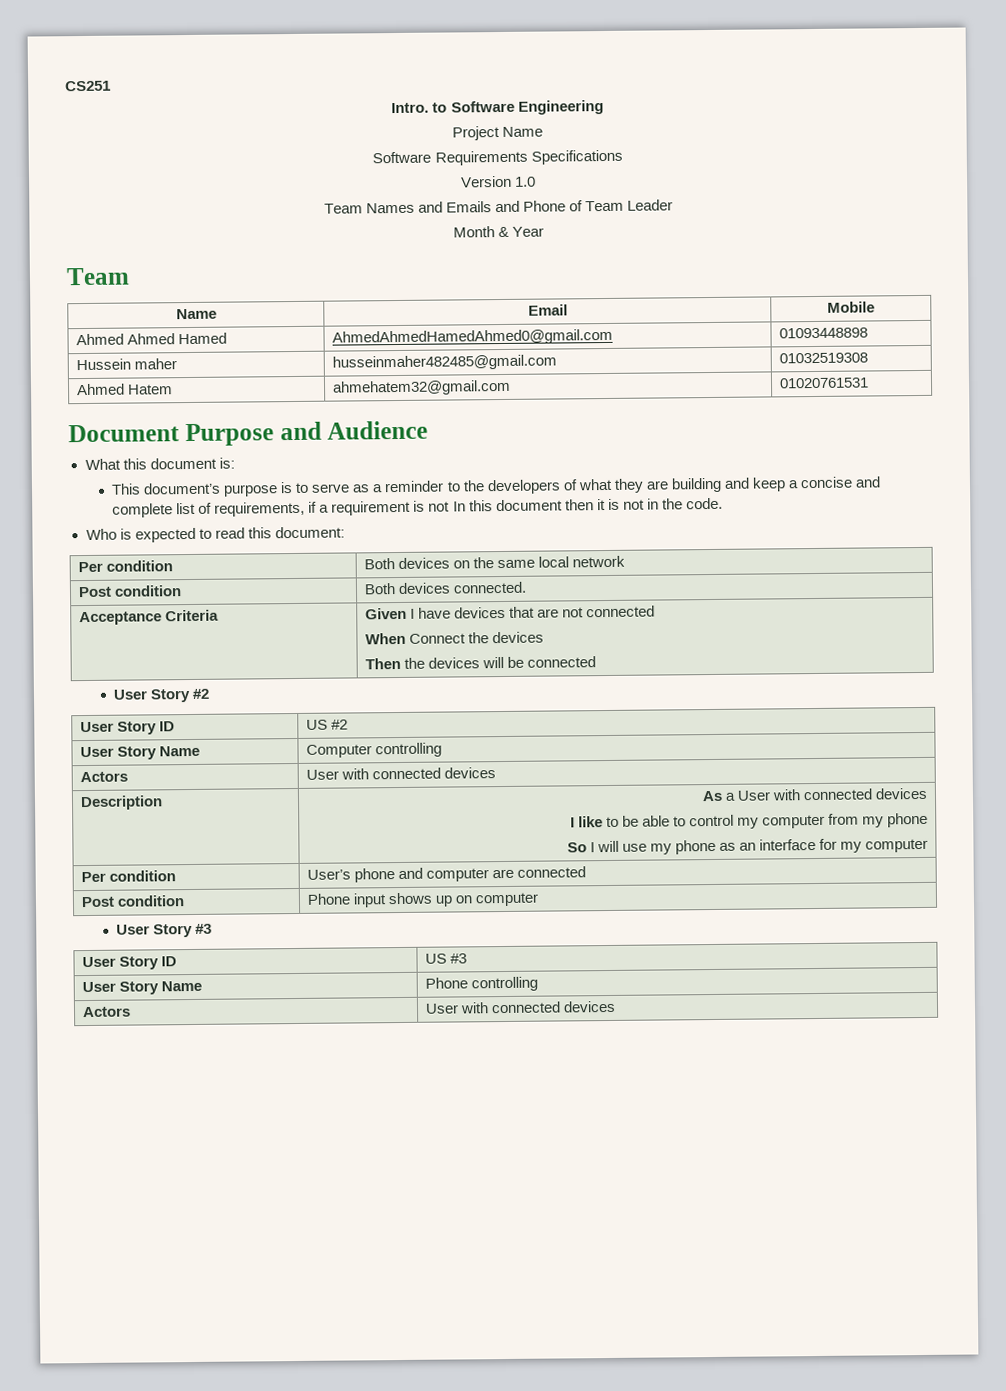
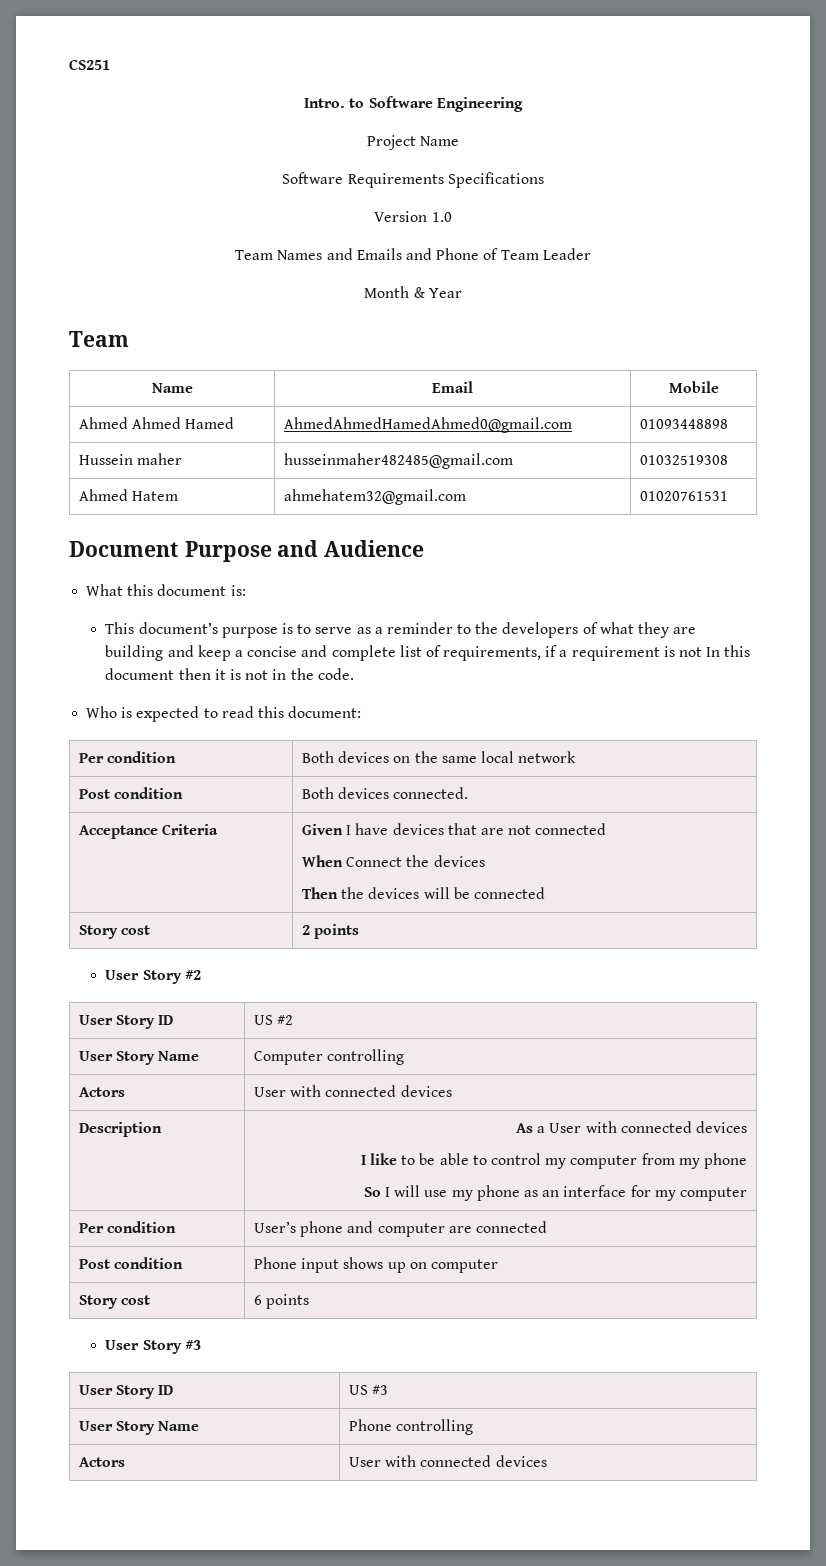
(596, 662) none -> [79,925,151,939] [302,924,360,939] // Story cost | 2 points
(539, 899) none -> [79,1295,151,1309] [254,1294,310,1309] // Story cost | 6 points

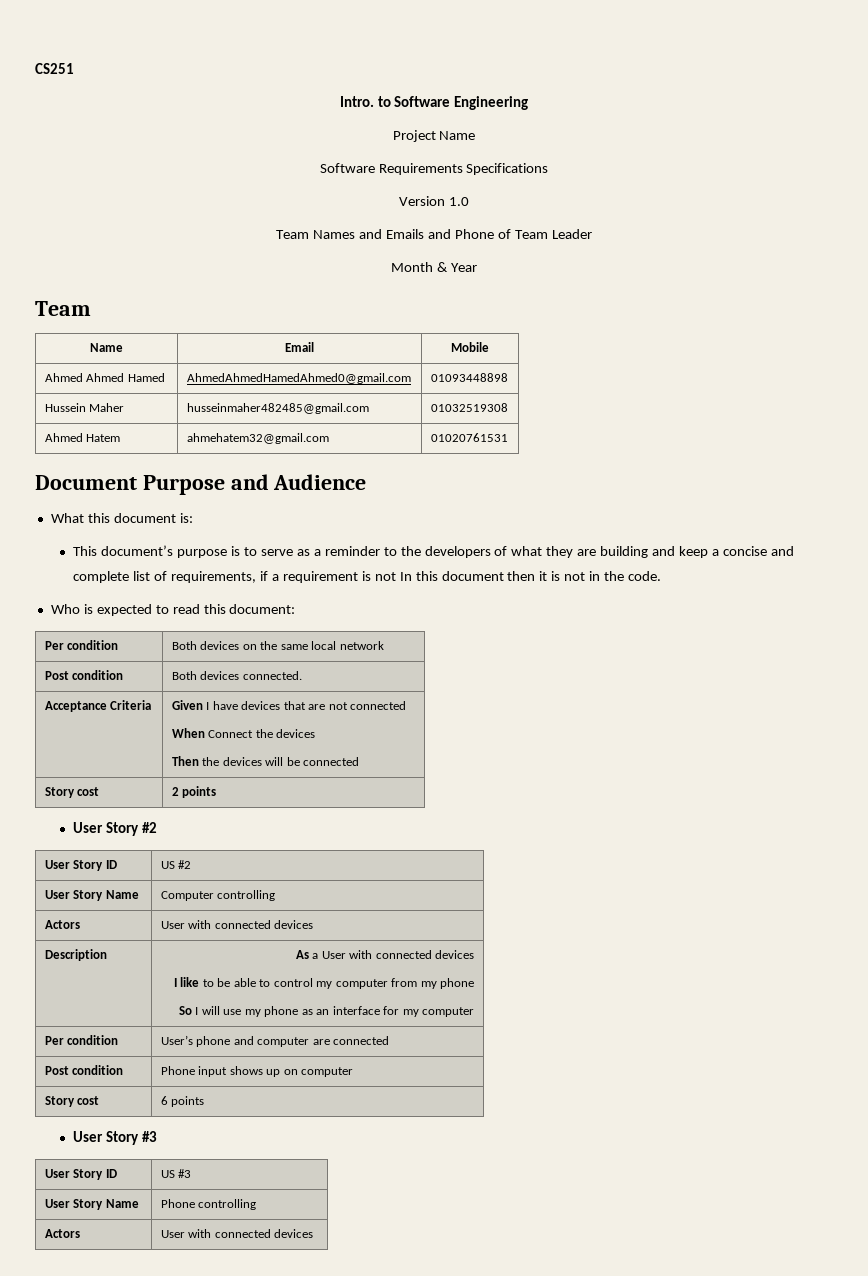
[137,453,183,465] maher -> [89,403,125,412] Maher

